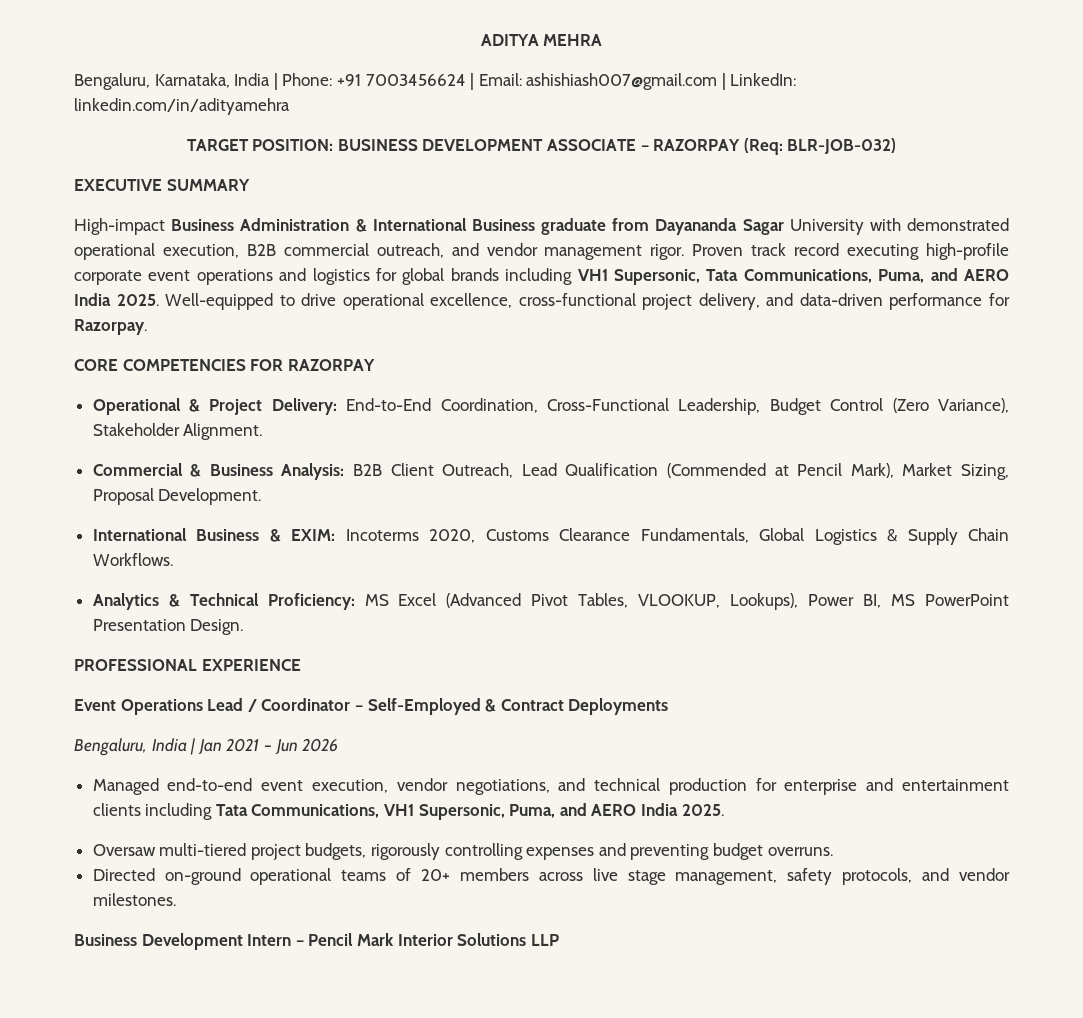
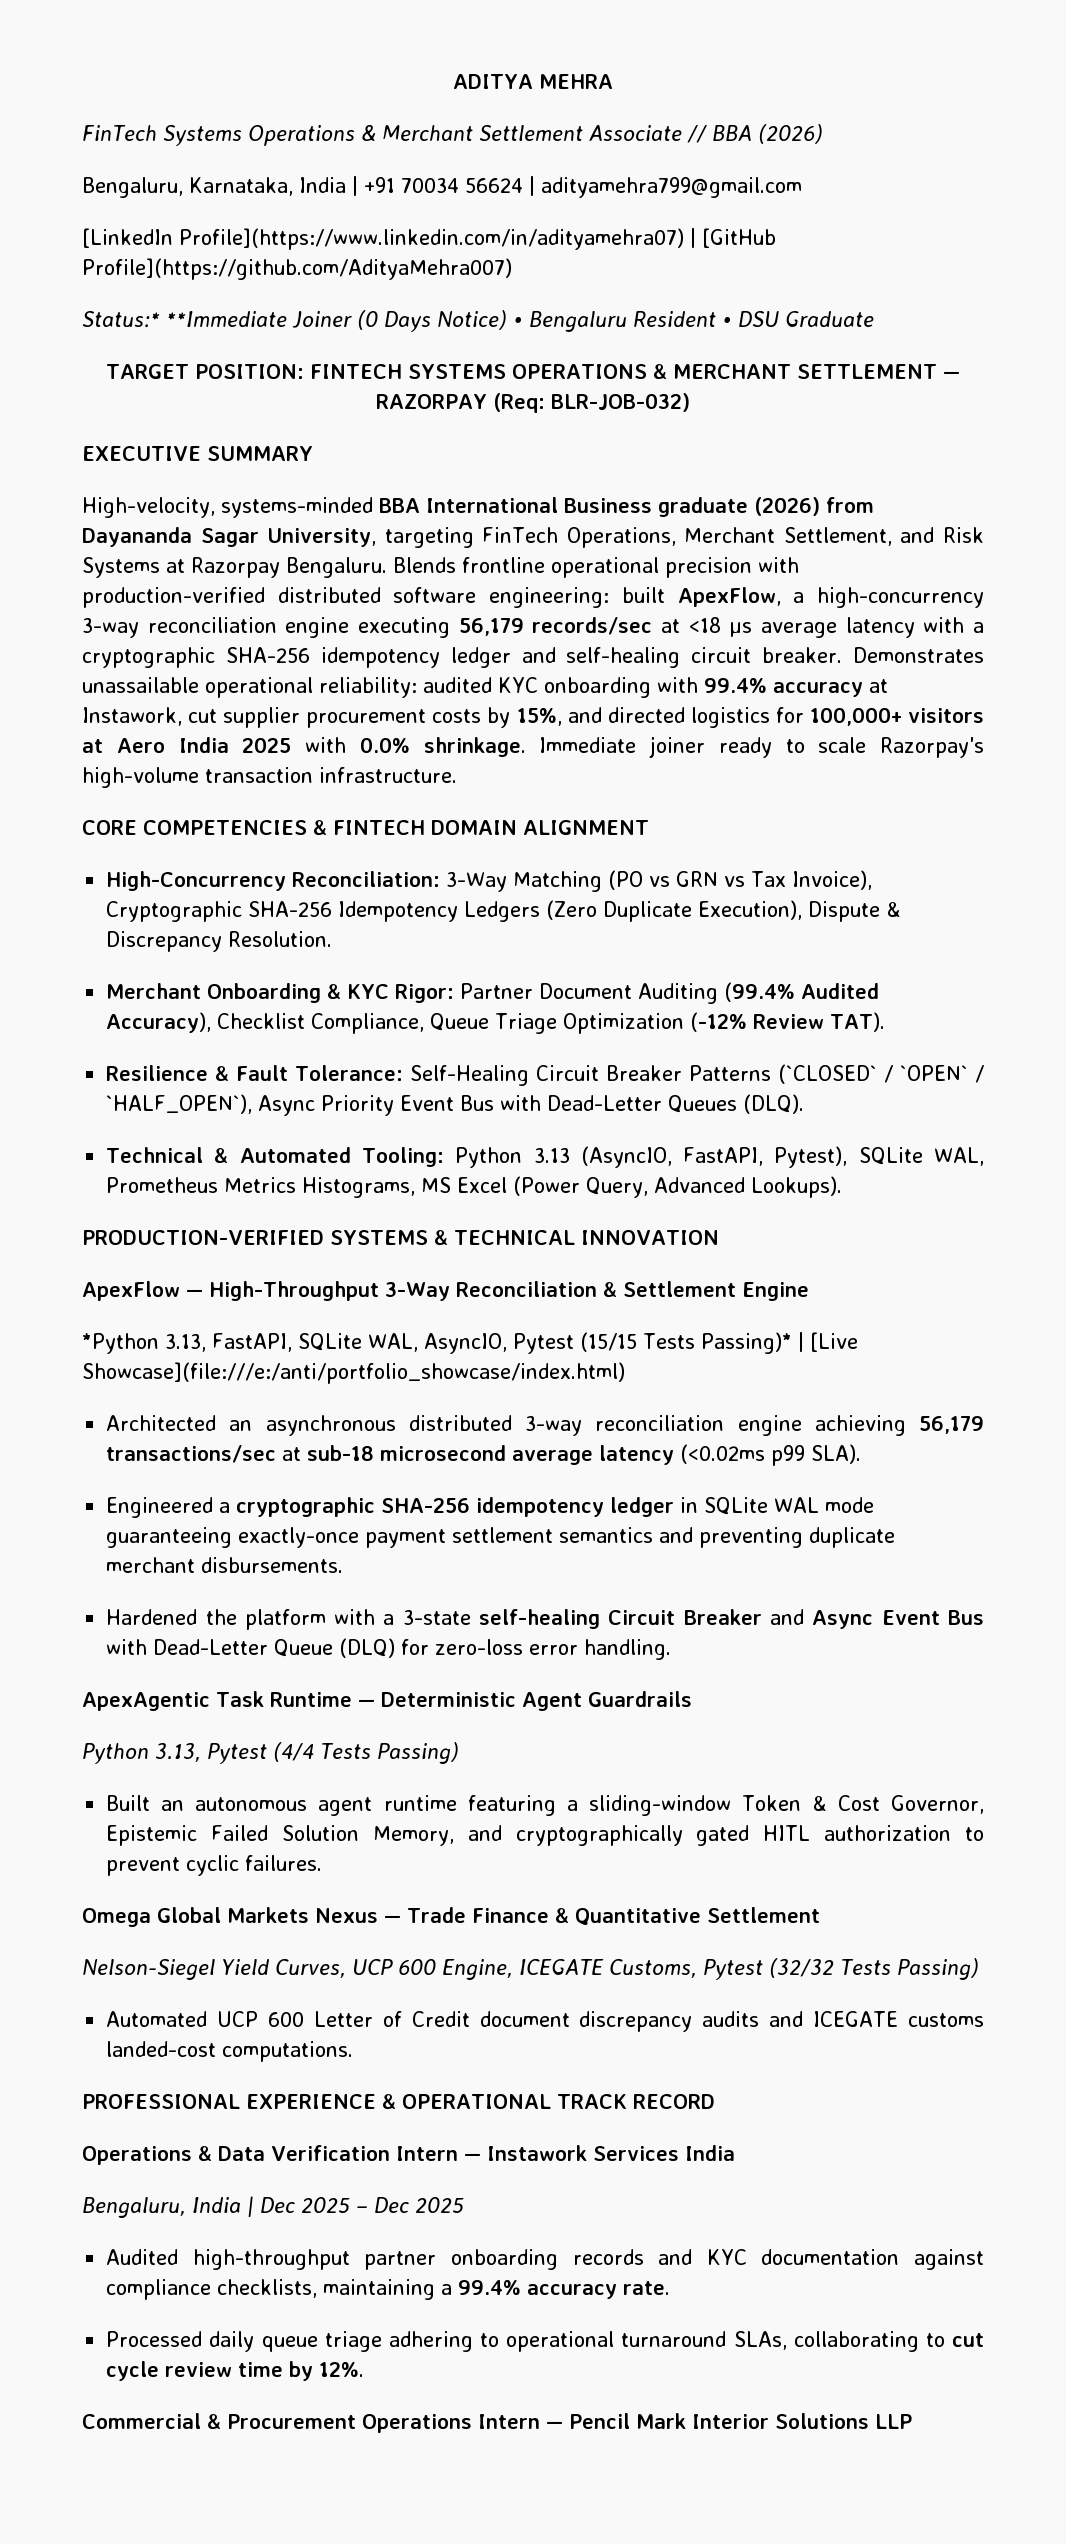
[74,73,797,90] [74,98,290,115] [186,139,649,151] Bengaluru, Karnataka, India | Phone: +91 7003456624 | Email: ashishiash007@gmail.com | LinkedIn: linkedin.com/in/adityamehra // TARGET POSITION: BUSINESS DEVELOPMENT ASSOCIATE – -> [82,124,823,146] [82,176,802,198] [82,228,776,250] [82,258,512,280] [82,310,874,332] [106,364,960,379] FinTech Systems Operations & Merchant Settlement Associate // BBA (2026) // Bengaluru, Karnataka, India | +91 70034 56624 | adityamehra799@gmail.com // [LinkedIn Profile](https://www.linkedin.com/in/adityamehra07) | [GitHub Profile](https://github.com/AdityaMehra007) // Status:* **Immediate Joiner (0 Days Notice) • Bengaluru Resident • DSU Graduate // TARGET POSITION: FINTECH SYSTEMS OPERATIONS & MERCHANT SETTLEMENT —
[74,218,367,235] High-impact Business Administration & -> [82,497,420,518] High-velocity, systems-minded BBA
(606, 226) none -> [754,497,820,516] (2026)
[789,218,1009,235] [74,243,1009,260] [74,268,1009,285] [74,293,1010,310] [74,319,147,335] [74,359,375,371] [92,398,1009,415] [92,423,263,440] [92,463,1010,480] [92,488,262,505] [92,528,1009,545] [92,553,173,566] [92,593,1010,610] [92,619,244,635] [74,659,301,671] [74,698,669,715] [74,738,339,756] [92,778,1009,795] [92,803,724,820] [92,843,833,860] [92,868,1010,885] [92,893,176,906] [74,933,304,950] University with demonstrated operational execution, B2B commercial outreach, and vendor management rigor. Proven track record executing high-profile corporate event operations and logistics for global brands including VH1 Supersonic, Tata Communications, Puma, and AERO India 2025. Well-equipped to drive operational excellence, cross-functional project delivery, and data-driven performance for Razorpay. // CORE COMPETENCIES FOR RAZORPAY // Operational & Project Delivery: End-to-End Coordination, Cross-Functional Leadership, Budget Control (Zero Variance), Stakeholder Alignment. // Commercial & Business Analysis: B2B Client Outreach, Lead Qualification (Commended at Pencil Mark), Market Sizing, Proposal Development. // International Business & EXIM: Incoterms 2020, Customs Clearance Fundamentals, Global Logistics & Supply Chain Workflows. // Analytics & Technical Proficiency: MS Excel (Advanced Pivot Tables, VLOOKUP, Lookups), Power BI, MS PowerPoint Presentation Design. // PROFESSIONAL EXPERIENCE // Event Operations Lead / Coordinator – Self-Employed & Contract Deployments // Bengaluru, India | Jan 2021 – Jun 2026 // Managed end-to-end event execution, vendor negotiations, and technical production for enterprise and entertainment clients including Tata Communications, VH1 Supersonic, Puma, and AERO India 2025. // Oversaw multi-tiered project budgets, rigorously controlling expenses and preventing budget overruns. // Directed on-ground operational teams of 20+ members across live stage management, safety protocols, and vendor milestones. // Business Development Intern – -> [267,527,985,548] [82,557,799,578] [82,587,984,608] [82,617,984,638] [82,647,984,668] [82,677,888,698] [82,707,985,728] [82,736,984,758] [82,767,457,788] [82,820,649,835] [106,870,873,892] [106,900,902,922] [106,931,333,952] [106,982,880,1004] [106,1012,886,1034] [106,1064,984,1086] [106,1094,805,1116] [106,1146,985,1168] [106,1176,843,1198] [82,1230,719,1245] [82,1281,809,1301] [82,1332,858,1354] [82,1362,625,1384] [106,1415,985,1436] [106,1444,862,1466] [106,1497,875,1518] [106,1527,896,1548] [106,1557,344,1573] [106,1609,984,1630] [106,1638,672,1660] [82,1691,692,1711] [82,1742,459,1764] [106,1795,984,1816] [106,1825,984,1846] [106,1855,323,1876] [82,1907,820,1927] [82,1958,979,1980] [106,2011,984,2032] [106,2041,354,2062] [82,2094,715,2109] [82,2145,735,2165] [82,2196,464,2218] [106,2249,985,2270] [106,2279,671,2300] [106,2331,984,2352] [106,2361,365,2381] [82,2413,563,2433] University, targeting FinTech Operations, Merchant Settlement, and Risk Systems at Razorpay Bengaluru. Blends frontline operational precision with production-verified distributed software engineering: built ApexFlow, a high-concurrency 3-way reconciliation engine executing 56,179 records/sec at <18 µs average latency with a cryptographic SHA-256 idempotency ledger and self-healing circuit breaker. Demonstrates unassailable operational reliability: audited KYC onboarding with 99.4% accuracy at Instawork, cut supplier procurement costs by 15%, and directed logistics for 100,000+ visitors at Aero India 2025 with 0.0% shrinkage. Immediate joiner ready to scale Razorpay's high-volume transaction infrastructure. // CORE COMPETENCIES & FINTECH DOMAIN ALIGNMENT // High-Concurrency Reconciliation: 3-Way Matching (PO vs GRN vs Tax Invoice), Cryptographic SHA-256 Idempotency Ledgers (Zero Duplicate Execution), Dispute & Discrepancy Resolution. // Merchant Onboarding & KYC Rigor: Partner Document Auditing (99.4% Audited Accuracy), Checklist Compliance, Queue Triage Optimization (-12% Review TAT). // Resilience & Fault Tolerance: Self-Healing Circuit Breaker Patterns (`CLOSED` / `OPEN` / `HALF_OPEN`), Async Priority Event Bus with Dead-Letter Queues (DLQ). // Technical & Automated Tooling: Python 3.13 (AsyncIO, FastAPI, Pytest), SQLite WAL, Prometheus Metrics Histograms, MS Excel (Power Query, Advanced Lookups). // PRODUCTION-VERIFIED SYSTEMS & TECHNICAL INNOVATION // ApexFlow — High-Throughput 3-Way Reconciliation & Settlement Engine // *Python 3.13, FastAPI, SQLite WAL, AsyncIO, Pytest (15/15 Tests Passing)* | [Live Showcase](file:///e:/anti/portfolio_showcase/index.html) // Architected an asynchronous distributed 3-way reconciliation engine achieving 56,179 transactions/sec at sub-18 microsecond average latency (<0.02ms p99 SLA). // Engineered a cryptographic SHA-256 idempotency ledger in SQLite WAL mode guaranteeing exactly-once payment settlement semantics and preventing duplicate merchant disbursements. // Hardened the platform with a 3-state self-healing Circuit Breaker and Async Event Bus with Dead-Letter Queue (DLQ) for zero-loss error handling. // ApexAgentic Task Runtime — Deterministic Agent Guardrails // Python 3.13, Pytest (4/4 Tests Passing) // Built an autonomous agent runtime featuring a sliding-window Token & Cost Governor, Epistemic Failed Solution Memory, and cryptographically gated HITL authorization to prevent cyclic failures. // Omega Global Markets Nexus — Trade Finance & Quantitative Settlement // Nelson-Siegel Yield Curves, UCP 600 Engine, ICEGATE Customs, Pytest (32/32 Tests Passing) // Automated UCP 600 Letter of Credit document discrepancy audits and ICEGATE customs landed-cost computations. // PROFESSIONAL EXPERIENCE & OPERATIONAL TRACK RECORD // Operations & Data Verification Intern — Instawork Services India // Bengaluru, India | Dec 2025 – Dec 2025 // Audited high-throughput partner onboarding records and KYC documentation against compliance checklists, maintaining a 99.4% accuracy rate. // Processed daily queue triage adhering to operational turnaround SLAs, collaborating to cut cycle review time by 12%. // Commercial & Procurement Operations Intern —

